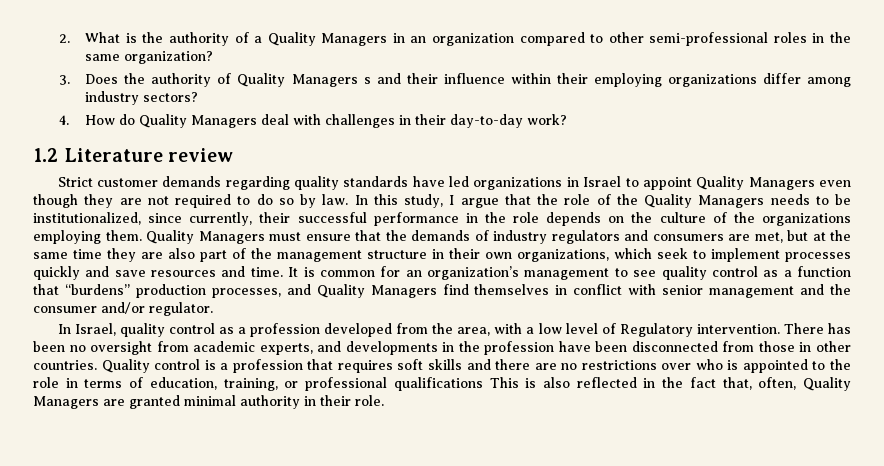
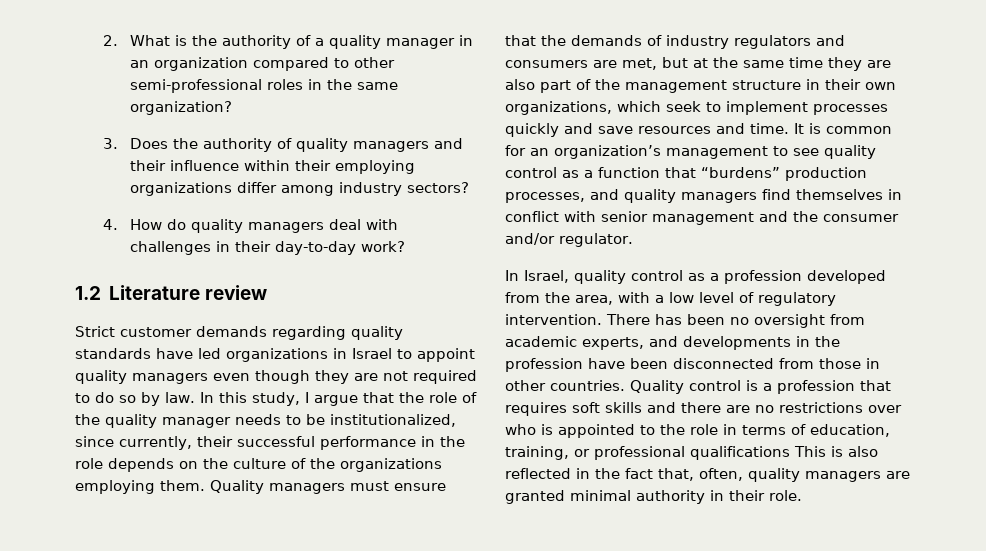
[267,32,388,46] Quality Managers -> [329,35,456,49] quality manager
[237,73,371,87] Quality Managers s -> [296,138,430,152] quality managers
[139,114,258,128] Quality Managers -> [191,219,325,233] quality managers
[696,176,815,190] Quality Managers -> [75,370,208,384] quality managers
[644,194,765,208] Quality Managers -> [105,414,231,428] quality manager
[198,231,265,244] Managers -> [269,483,345,494] managers
[316,284,437,298] Quality Managers -> [624,189,757,203] quality managers
[619,323,693,337] Regulatory -> [758,292,836,306] regulatory
[802,377,851,391] [33,396,99,409] Quality Managers -> [748,468,881,482] quality managers

